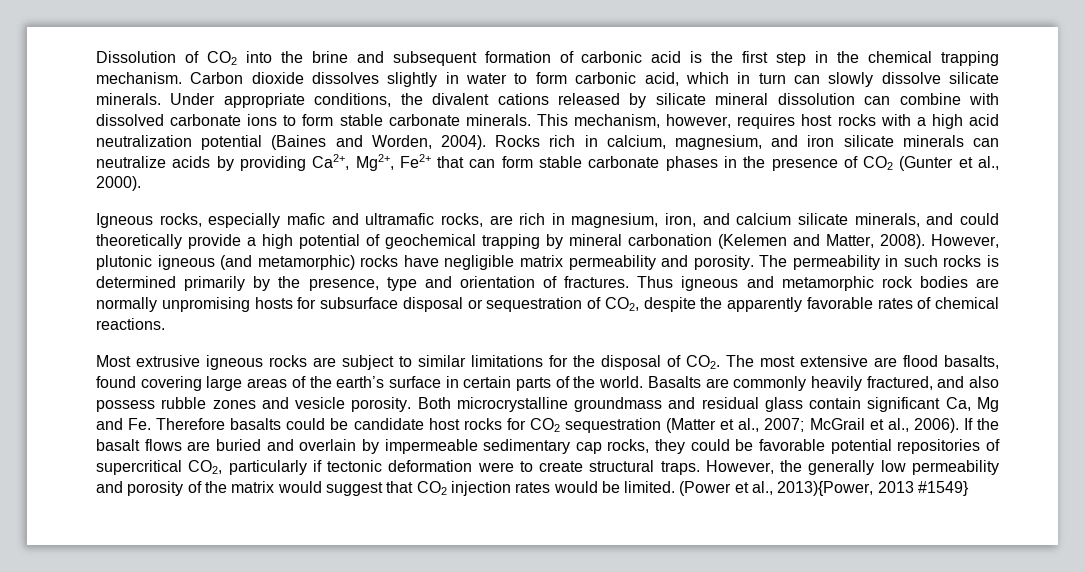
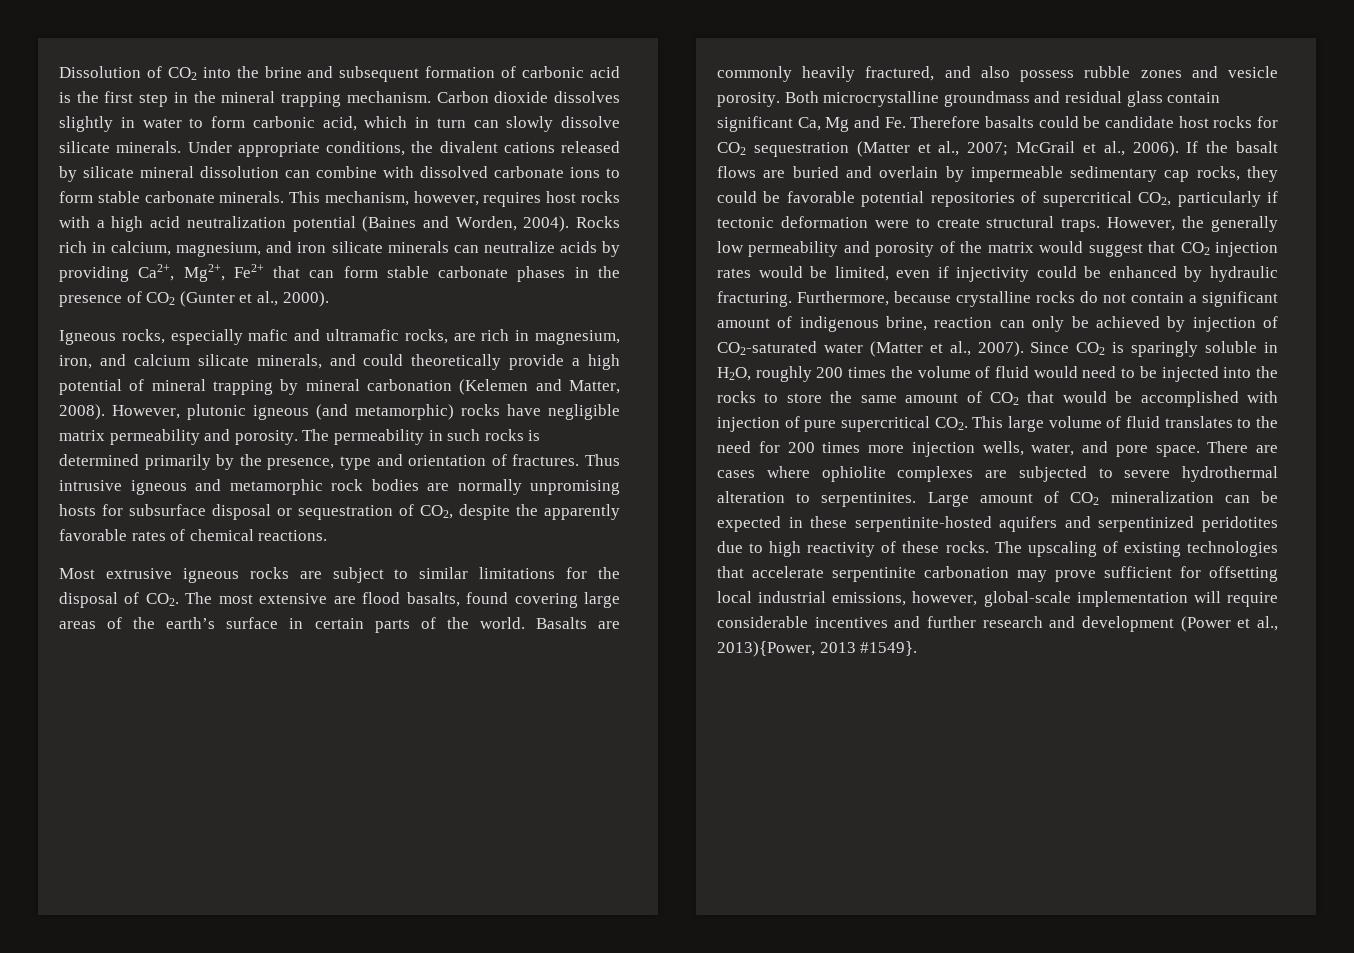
[868,51,933,63] chemical -> [221,91,276,103] mineral
[385,234,476,249] geochemical -> [151,379,206,391] mineral
(674, 282) none -> [59,480,122,491] intrusive
[624,481,676,493] limited. -> [834,266,1278,282] [717,291,1278,307] [717,316,1278,332] [717,341,1278,357] [717,366,1278,382] [717,391,1278,407] [717,416,1278,432] [717,441,1278,457] [717,466,1278,482] [717,491,1278,507] [717,516,1278,532] [717,541,1278,557] [717,566,1278,582] [717,591,1278,607] [717,616,1174,632] limited, even if injectivity could be enhanced by hydraulic fracturing. Furthermore, because crystalline rocks do not contain a significant amount of indigenous brine, reaction can only be achieved by injection of CO2-saturated water (Matter et al., 2007). Since CO2 is sparingly soluble in H2O, roughly 200 times the volume of fluid would need to be injected into the rocks to store the same amount of CO2 that would be accomplished with injection of pure supercritical CO2. This large volume of fluid translates to the need for 200 times more injection wells, water, and pore space. There are cases where ophiolite complexes are subjected to severe hydrothermal alteration to serpentinites. Large amount of CO2 mineralization can be expected in these serpentinite-hosted aquifers and serpentinized peridotites due to high reactivity of these rocks. The upscaling of existing technologies that accelerate serpentinite carbonation may prove sufficient for offsetting local industrial emissions, however, global-scale implementation will require considerable incentives and further research and development
[918,481,970,496] #1549} -> [860,641,918,656] #1549}.

